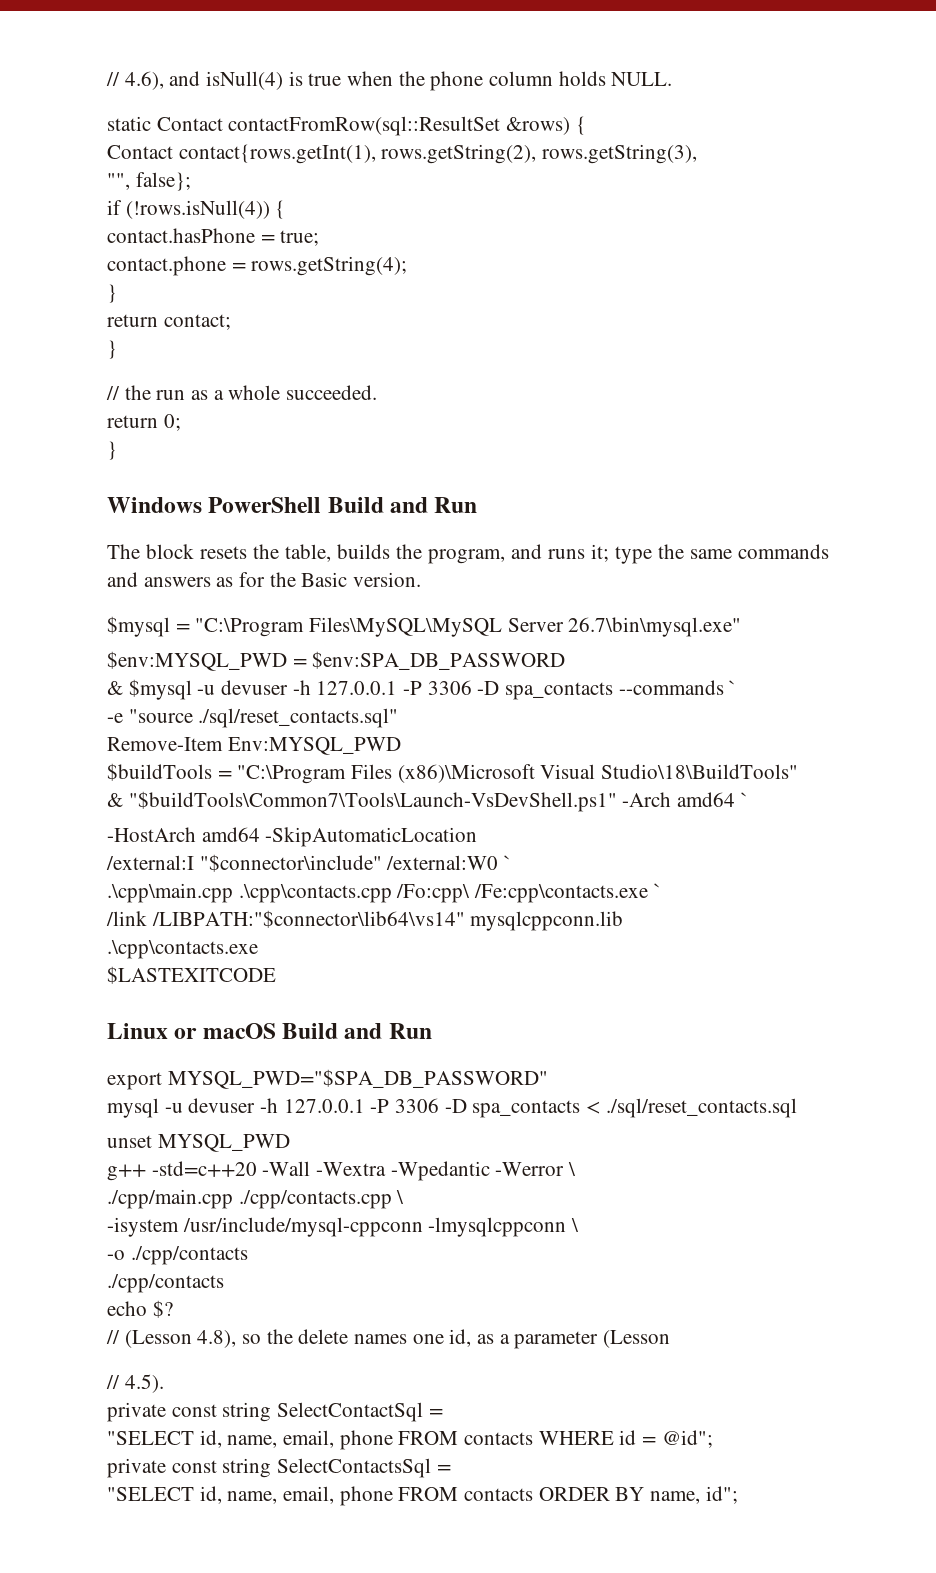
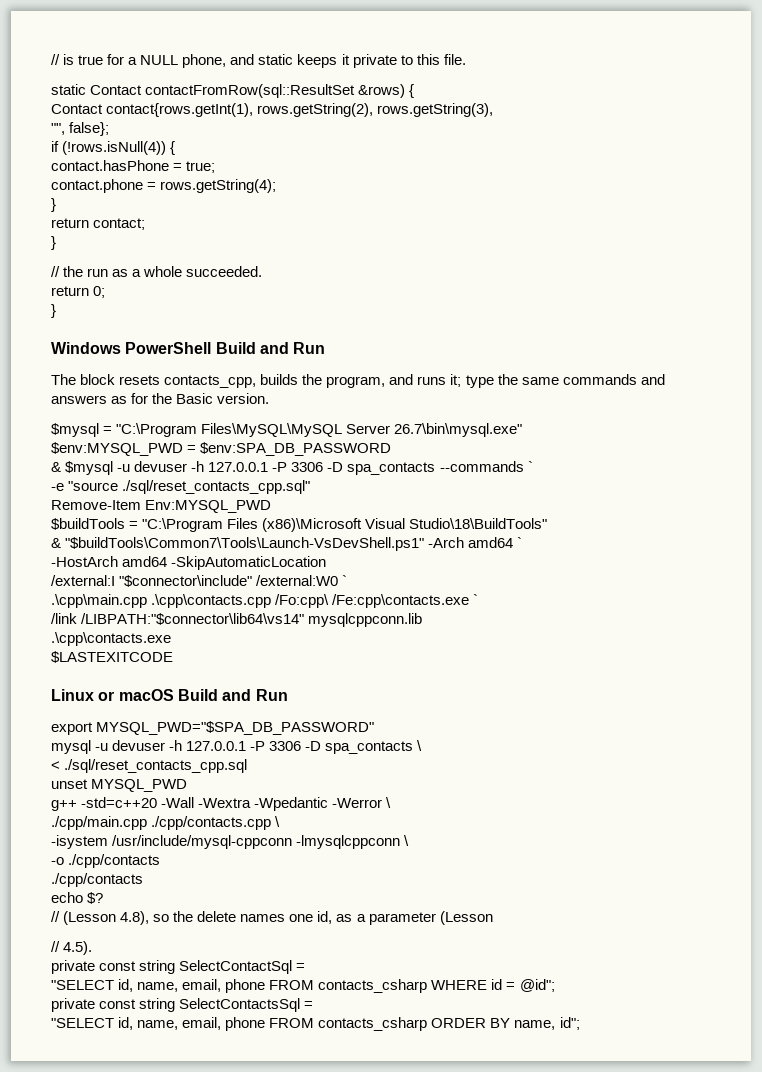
[106,71,673,91] // 4.6), and isNull(4) is true when the phone column holds NULL. -> [51,54,466,68] // is true for a NULL phone, and static keeps it private to this file.
[253,544,331,562] the table, -> [164,375,257,388] contacts_cpp,
[198,708,399,728] ./sql/reset_contacts.sql" -> [122,480,311,494] ./sql/reset_contacts_cpp.sql"
[586,1098,797,1118] < ./sql/reset_contacts.sql -> [417,740,423,751] [51,759,248,773] \ // < ./sql/reset_contacts_cpp.sql
[464,1432,534,1445] contacts -> [318,979,428,993] contacts_csharp
[464,1488,534,1501] contacts -> [318,1017,428,1031] contacts_csharp

